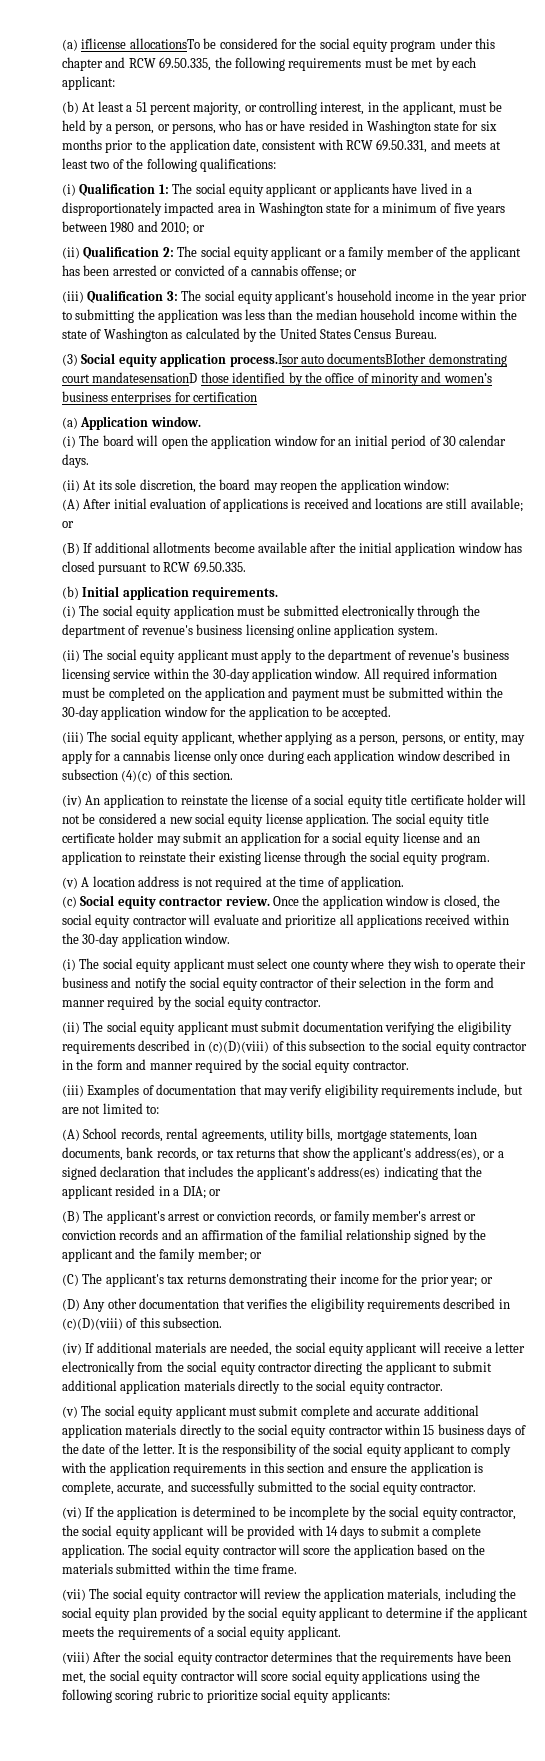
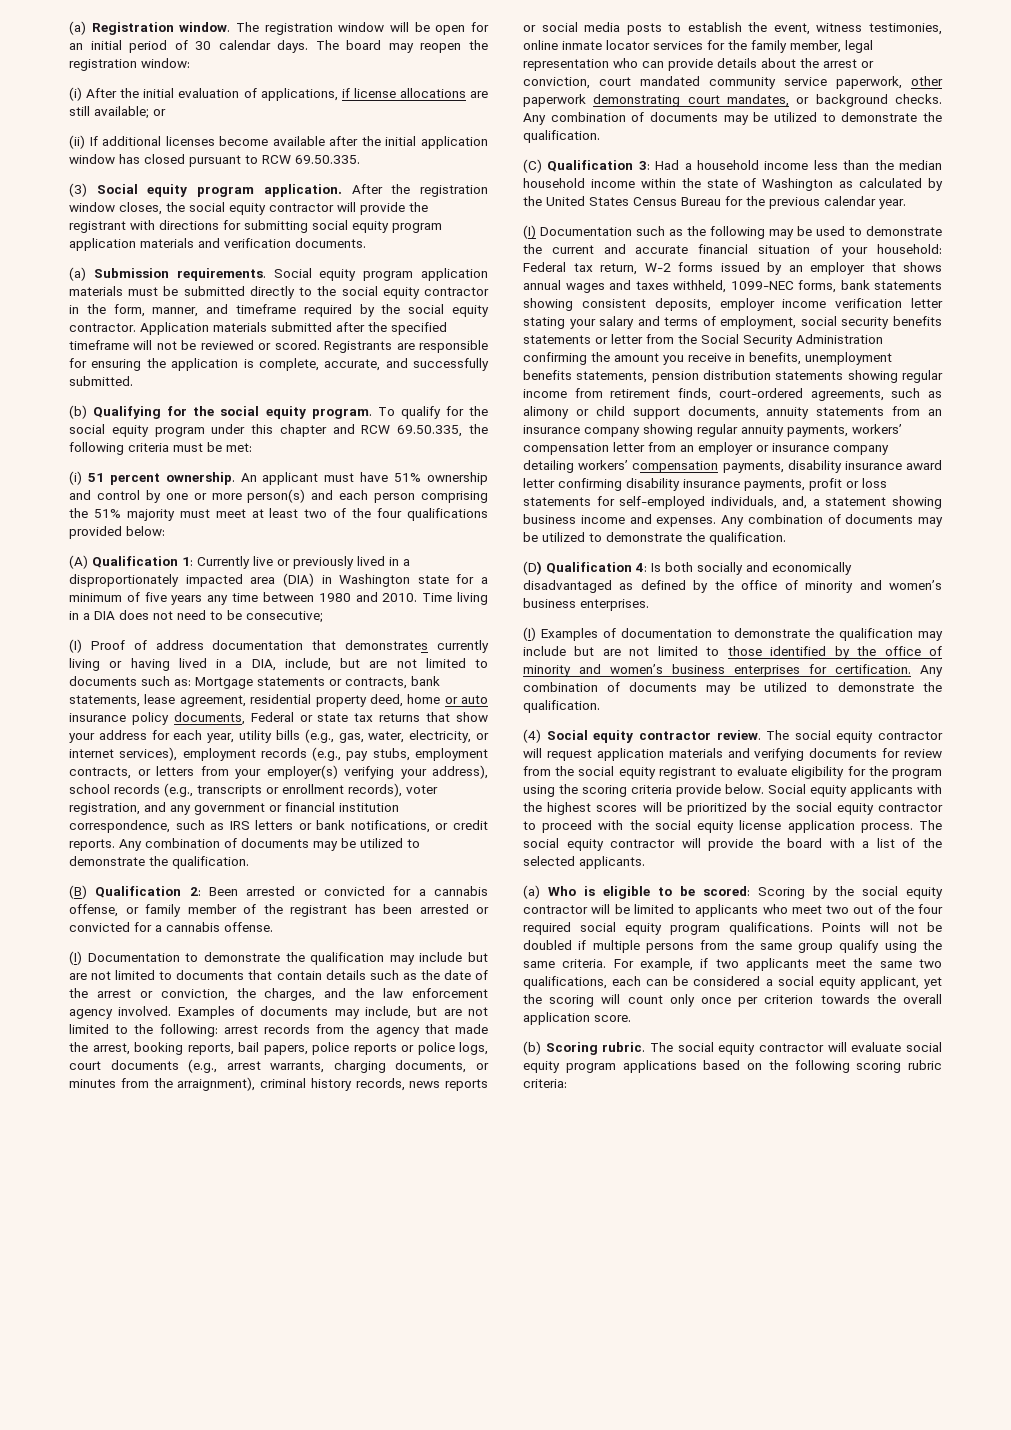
[62,38,278,51] (a) iflicense allocationsTo be considered -> [69,21,490,35] [69,40,488,53] [69,58,190,71] [69,87,489,101] [69,106,166,119] [69,135,488,149] [69,154,360,167] [69,183,489,197] [69,202,428,215] [69,220,442,233] [69,238,366,251] [69,267,488,281] [69,286,490,299] [69,304,490,317] [69,322,447,335] [69,340,489,353] [69,358,489,371] [69,376,133,386] [69,405,441,419] (a) Registration window. The registration window will be open for an initial period of 30 calendar days. The board may reopen the registration window: // (i) After the initial evaluation of applications, if license allocations are still available; or // (ii) If additional licenses become available after the initial application window has closed pursuant to RCW 69.50.335. // (3) Social equity program application. After the registration window closes, the social equity contractor will provide the registrant with directions for submitting social equity program application materials and verification documents. // (a) Submission requirements. Social equity program application materials must be submitted directly to the social equity contractor in the form, manner, and timeframe required by the social equity contractor. Application materials submitted after the specified timeframe will not be reviewed or scored. Registrants are responsible for ensuring the application is complete, accurate, and successfully submitted. // (b) Qualifying for the social equity program. To qualify
[288,57,477,71] [62,76,115,90] [62,101,503,115] [62,120,497,134] [62,139,487,153] requirements must be met by each applicant: // (b) At least a 51 percent majority, or controlling interest, in the applicant, must be held by a person, or persons, who has or have resided in Washington state for six months prior to the application date, consistent with RCW 69.50.331, and meets -> [128,442,252,452] [69,471,489,485] [69,489,488,503] [69,508,246,521] criteria must be met: // (i) 51 percent ownership. An applicant must have 51% ownership and control by one or more person(s) and each person comprising the 51% majority must meet
[146,158,276,172] [62,183,418,197] following qualifications: // (i) Qualification 1: The social equity applicant or applicants have -> [377,508,489,521] [69,526,165,539] [69,555,354,569] four qualifications provided below: // (A) Qualification 1: Currently live or previously
(241, 209) none -> [282,573,314,587] (DIA)
(506, 211) none -> [207,593,259,605] any time
[161,222,205,235] [62,246,345,260] 2010; or // (ii) Qualification 2: The social equity applicant or a -> [382,592,488,605] [69,610,323,623] [69,639,489,653] [69,658,488,671] [69,676,440,689] [69,694,488,707] [69,712,489,725] [69,729,489,743] [69,747,488,761] [69,765,488,779] [69,783,438,797] [69,802,399,815] [69,820,488,833] [69,838,420,851] [69,856,249,869] [69,885,488,899] [69,904,139,917] 2010. Time living in a DIA does not need to be consecutive; // (I) Proof of address documentation that demonstrates currently living or having lived in a DIA, include, but are not limited to documents such as: Mortgage statements or contracts, bank statements, lease agreement, residential property deed, home or auto insurance policy documents, Federal or state tax returns that show your address for each year, utility bills (e.g., gas, water, electricity, or internet services), employment records (e.g., pay stubs, employment contracts, or letters from your employer(s) verifying your address), school records (e.g., transcripts or enrollment records), voter registration, and any government or financial institution correspondence, such as IRS letters or bank notifications, or credit reports. Any combination of documents may be utilized to demonstrate the qualification. // (B) Qualification 2: Been arrested or convicted for a cannabis offense, or
[469,246,521,260] applicant -> [290,905,347,917] registrant
[227,265,358,279] [62,290,527,304] [62,309,242,323] of a cannabis offense; or // (iii) Qualification 3: The social equity applicant's household income in the year prior to submitting the application was -> [134,922,273,932] [69,951,488,965] [69,970,488,980] [69,988,489,1001] [69,1006,488,1019] [69,1024,488,1037] [69,1042,488,1055] [69,1059,489,1073] [69,1077,488,1091] [523,22,942,35] [523,40,873,53] [523,58,874,71] [523,76,943,89] [523,94,942,107] [523,112,942,125] [523,130,600,143] [523,159,809,173] for a cannabis offense. // (I) Documentation to demonstrate the qualification may include but are not limited to documents that contain details such as the date of the arrest or conviction, the charges, and the law enforcement agency involved. Examples of documents may include, but are not limited to the following: arrest records from the agency that made the arrest, booking reports, bail papers, police reports or police logs, court documents (e.g., arrest warrants, charging documents, or minutes from the arraignment), criminal history records, news reports or social media posts to establish the event, witness testimonies, online inmate locator services for the family member, legal representation who can provide details about the arrest or conviction, court mandated community service paperwork, other paperwork demonstrating court mandates, or background checks. Any combination of documents may be utilized to demonstrate the qualification. // (C) Qualification 3: Had a household income
[394,329,437,339] [62,353,507,367] [62,372,198,383] Bureau. // (3) Social equity application process.Isor auto documentsBIother demonstrating court mandatesensationD -> [681,196,906,209] [523,225,942,239] [523,244,942,257] [523,262,942,275] [523,280,942,293] [523,298,943,311] [523,316,942,329] [523,334,883,347] [523,352,892,365] [523,370,943,383] [523,388,942,401] [523,406,942,419] [523,424,902,437] [523,442,889,455] [523,460,942,473] [523,478,887,491] [523,496,942,509] [523,514,943,527] [523,532,786,545] [523,561,852,575] [523,580,942,593] [523,598,649,611] [523,627,943,641] [523,646,720,656] Bureau for the previous calendar year. // (I) Documentation such as the following may be used to demonstrate the current and accurate financial situation of your household: Federal tax return, W-2 forms issued by an employer that shows annual wages and taxes withheld, 1099-NEC forms, bank statements showing consistent deposits, employer income verification letter stating your salary and terms of employment, social security benefits statements or letter from the Social Security Administration confirming the amount you receive in benefits, unemployment benefits statements, pension distribution statements showing regular income from retirement finds, court-ordered agreements, such as alimony or child support documents, annuity statements from an insurance company showing regular annuity payments, workers’ compensation letter from an employer or insurance company detailing workers’ compensation payments, disability insurance award letter confirming disability insurance payments, profit or loss statements for self-employed individuals, and, a statement showing business income and expenses. Any combination of documents may be utilized to demonstrate the qualification. // (D) Qualification 4: Is both socially and economically disadvantaged as defined by the office of minority and women’s business enterprises. // (I) Examples of documentation to demonstrate the qualification may include but are not limited to
[193,392,258,402] [62,416,201,430] [62,435,507,449] [62,454,89,468] [62,479,450,493] [62,498,523,512] [62,521,74,528] [62,542,523,556] [62,561,246,575] [62,586,279,600] [62,605,480,619] [62,624,438,638] [62,649,509,663] [62,668,498,682] [62,687,503,701] [62,706,391,720] [62,731,525,745] [62,750,510,764] [62,769,233,782] [62,794,527,808] [62,813,489,827] [62,832,480,846] [62,851,490,865] [62,876,405,890] [62,895,501,909] [62,914,509,928] [62,933,231,947] [62,958,527,972] [62,977,494,991] [62,996,322,1010] [62,1021,512,1035] [62,1040,528,1054] [62,1059,409,1073] [62,1084,523,1098] [62,1103,160,1114] [62,1128,478,1142] [62,1147,504,1161] [62,1166,483,1180] [62,1185,221,1199] [62,1210,477,1224] [62,1229,487,1243] [62,1248,262,1262] [62,1273,493,1287] [62,1298,510,1312] [62,1317,223,1330] [62,1342,525,1356] [62,1361,492,1375] [62,1380,443,1394] [62,1405,479,1419] [62,1424,526,1438] [62,1443,511,1457] [61,1462,484,1476] [62,1481,477,1495] [62,1506,516,1520] [62,1525,481,1539] [62,1544,486,1558] [62,1563,297,1574] [62,1588,517,1602] [62,1607,528,1621] [62,1626,341,1640] [62,1651,512,1665] [62,1670,481,1684] [62,1689,390,1703] certification // (a) Application window. // (i) The board will open the application window for an initial period of 30 calendar days. // (ii) At its sole discretion, the board may reopen the application window: // (A) After initial evaluation of applications is received and locations are still available; or // (B) If additional allotments become available after the initial application window has closed pursuant to RCW 69.50.335. // (b) Initial application requirements. // (i) The social equity application must be submitted electronically through the department of revenue's business licensing online application system. // (ii) The social equity applicant must apply to the department of revenue's business licensing service within the 30-day application window. All required information must be completed on the application and payment must be submitted within the 30-day application window for the application to be accepted. // (iii) The social equity applicant, whether applying as a person, persons, or entity, may apply for a cannabis license only once during each application window described in subsection (4)(c) of this section. // (iv) An application to reinstate the license of a social equity title certificate holder will not be considered a new social equity license application. The social equity title certificate holder may submit an application for a social equity license and an application to reinstate their existing license through the social equity program. // (v) A location address is not required at the time of application. // (c) Social equity contractor review. Once the application window is closed, the social equity contractor will evaluate and prioritize all applications received within the 30-day application window. // (i) The social equity applicant must select one county where they wish to operate their business and notify the social equity contractor of their selection in the form and manner required by the social equity contractor. // (ii) The social equity applicant must submit documentation verifying the eligibility requirements described in (c)(D)(viii) of this subsection to the social equity contractor in the form and manner required by the social equity contractor. // (iii) Examples of documentation that may verify eligibility requirements include, but are not limited to: // (A) School records, rental agreements, utility bills, mortgage statements, loan documents, bank records, or tax returns that show the applicant's address(es), or a signed declaration that includes the applicant's address(es) indicating that the applicant resided in a DIA; or // (B) The applicant's arrest or conviction records, or family member's arrest or conviction records and an affirmation of the familial relationship signed by the applicant and the family member; or // (C) The applicant's tax returns demonstrating their income for the prior year; or // (D) Any other documentation that verifies the eligibility requirements described in (c)(D)(viii) of this subsection. // (iv) If additional materials are needed, the social equity applicant will receive a letter electronically from the social equity contractor directing the applicant to submit additional application materials directly to the social equity contractor. // (v) The social equity applicant must submit complete and accurate additional application materials directly to the social equity contractor within 15 business days of the date of the letter. It is the responsibility of the social equity applicant to comply with the application requirements in this section and ensure the application is complete, accurate, and successfully submitted to the social equity contractor. // (vi) If the application is determined to be incomplete by the social equity contractor, the social equity applicant will be provided with 14 days to submit a complete application. The social equity contractor will score the application based on the materials submitted within the time frame. // (vii) The social equity contractor will review the application materials, including the social equity plan provided by the social equity applicant to determine if the applicant meets the requirements of a social equity applicant. // (viii) After the social equity contractor determines that the requirements have been met, the social equity contractor will score social equity applications using the following scoring rubric to prioritize social equity applicants: -> [835,664,943,677] [523,682,942,695] [523,700,600,713] [523,729,943,743] [523,748,942,761] [523,766,942,779] [523,784,942,797] [523,802,943,815] [523,820,942,833] [523,838,942,851] [523,856,645,869] [523,885,943,899] [523,904,943,917] [523,922,942,935] [523,940,942,953] [523,958,942,971] [523,976,942,989] [523,994,942,1007] [523,1012,631,1025] [523,1041,942,1055] [523,1060,942,1073] [523,1079,567,1088] certification. Any combination of documents may be utilized to demonstrate the qualification. // (4) Social equity contractor review. The social equity contractor will request application materials and verifying documents for review from the social equity registrant to evaluate eligibility for the program using the scoring criteria provide below. Social equity applicants with the highest scores will be prioritized by the social equity contractor to proceed with the social equity license application process. The social equity contractor will provide the board with a list of the selected applicants. // (a) Who is eligible to be scored: Scoring by the social equity contractor will be limited to applicants who meet two out of the four required social equity program qualifications. Points will not be doubled if multiple persons from the same group qualify using the same criteria. For example, if two applicants meet the same two qualifications, each can be considered a social equity applicant, yet the scoring will count only once per criterion towards the overall application score. // (b) Scoring rubric. The social equity contractor will evaluate social equity program applications based on the following scoring rubric criteria:

